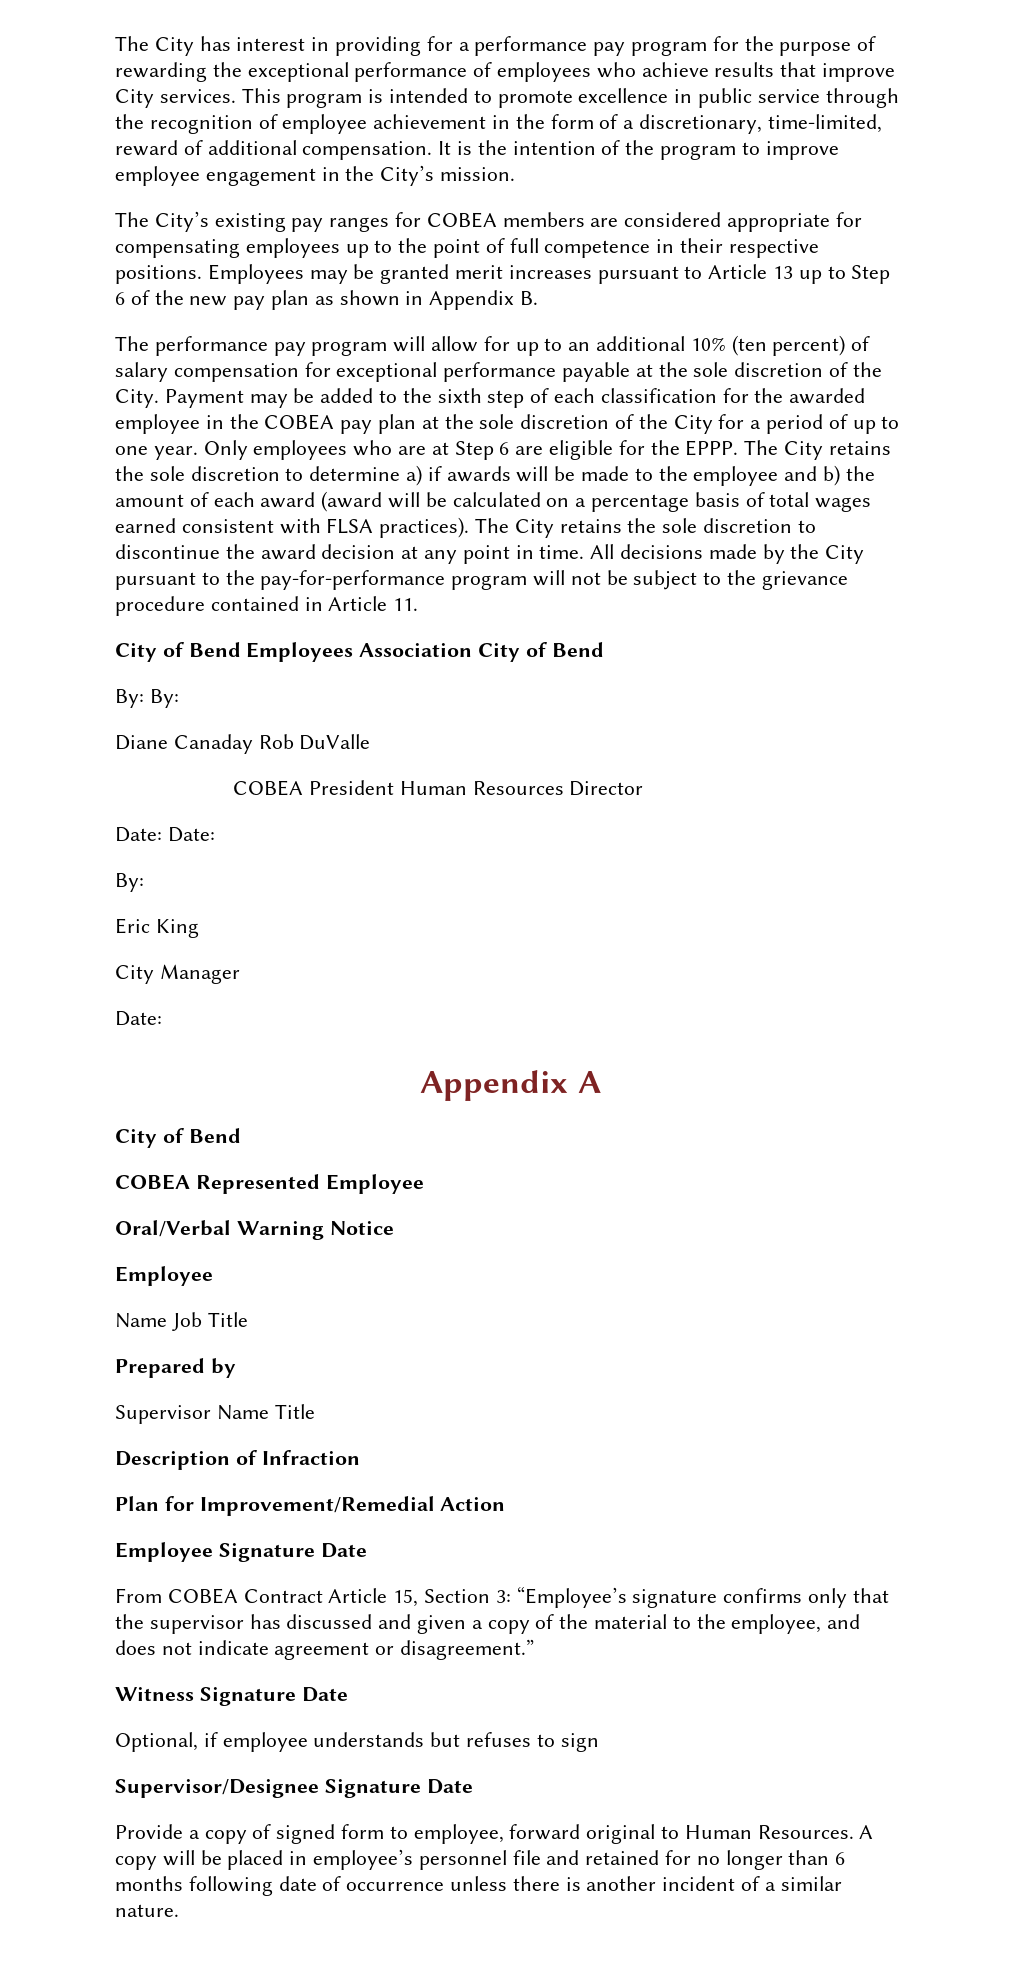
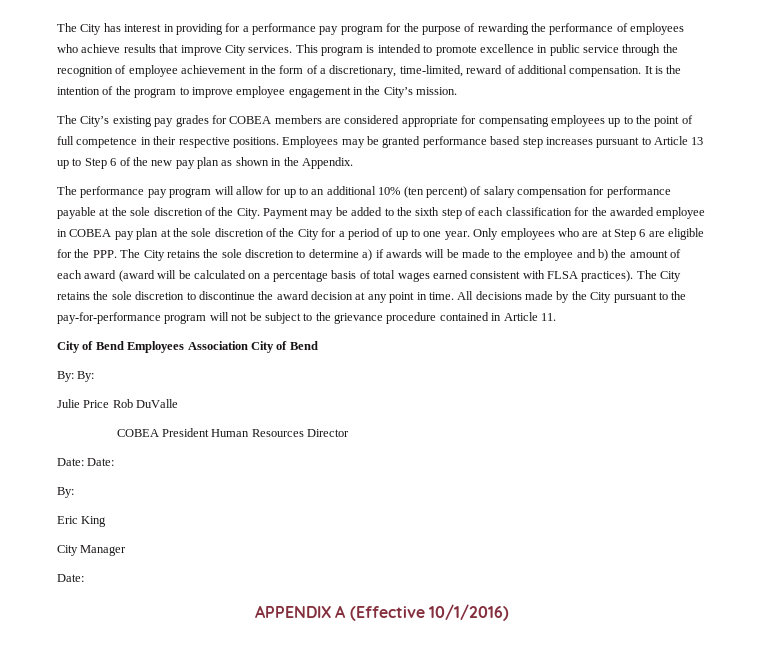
[247,62,349,82] exceptional -> (546, 27) none
[329,217,390,232] ranges -> [175,115,209,127] grades
[455,265,504,279] merit -> [422,136,543,148] performance based step
[429,290,539,310] Appendix B. -> [283,157,353,169] the Appendix.
[336,362,438,382] exceptional -> (605, 190) none
[229,414,259,429] the -> (67, 233) none
[685,440,739,456] EPPP. -> [92,250,117,258] PPP.
[115,734,253,754] Diane Canaday -> [57,399,110,408] Julie Price
[420,1070,601,1101] [115,1128,241,1148] [115,1174,424,1194] [115,1220,394,1240] [115,1266,213,1286] [115,1312,248,1331] [115,1358,236,1378] [115,1404,315,1424] [115,1450,360,1470] [115,1496,506,1516] [115,1542,367,1562] [115,1586,889,1608] [115,1614,861,1634] [115,1639,535,1660] [115,1687,348,1706] [115,1732,599,1752] [115,1779,473,1798] [115,1824,874,1844] [115,1849,846,1870] [115,1876,842,1896] [115,1904,179,1917] Appendix A // City of Bend // COBEA Represented Employee // Oral/Verbal Warning Notice // Employee // Name Job Title // Prepared by // Supervisor Name Title // Description of Infraction // Plan for Improvement/Remedial Action // Employee Signature Date // From COBEA Contract Article 15, Section 3: “Employee’s signature confirms only that the supervisor has discussed and given a copy of the material to the employee, and does not indicate agreement or disagreement.” // Witness Signature Date // Optional, if employee understands but refuses to sign // Supervisor/Designee Signature Date // Provide a copy of signed form to employee, forward original to Human Resources. A copy will be placed in employee’s personnel file and retained for no longer than 6 months following date of occurrence unless there is another incident of a similar nature. -> [255,604,509,621] APPENDIX A (Effective 10/1/2016)

